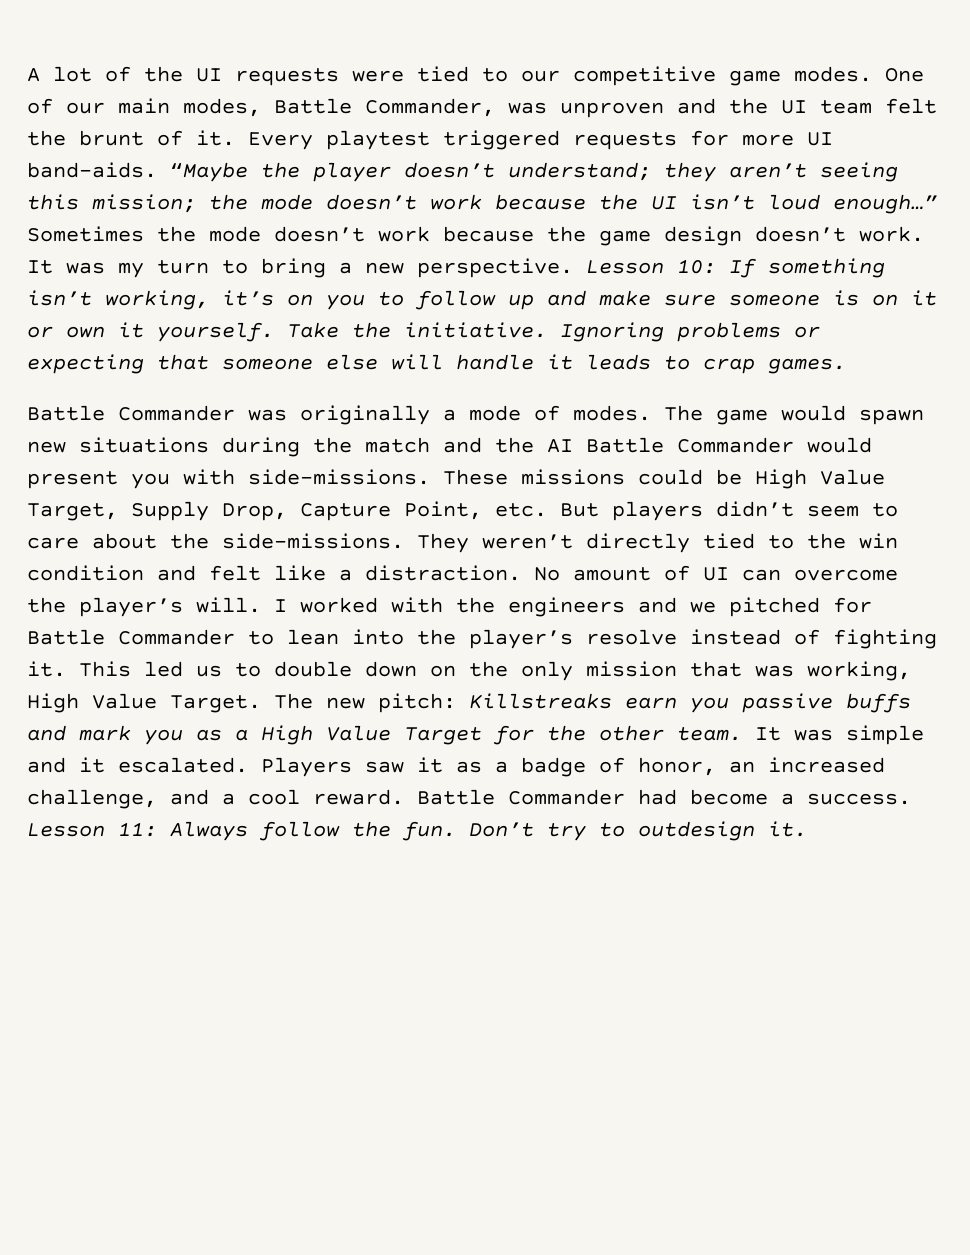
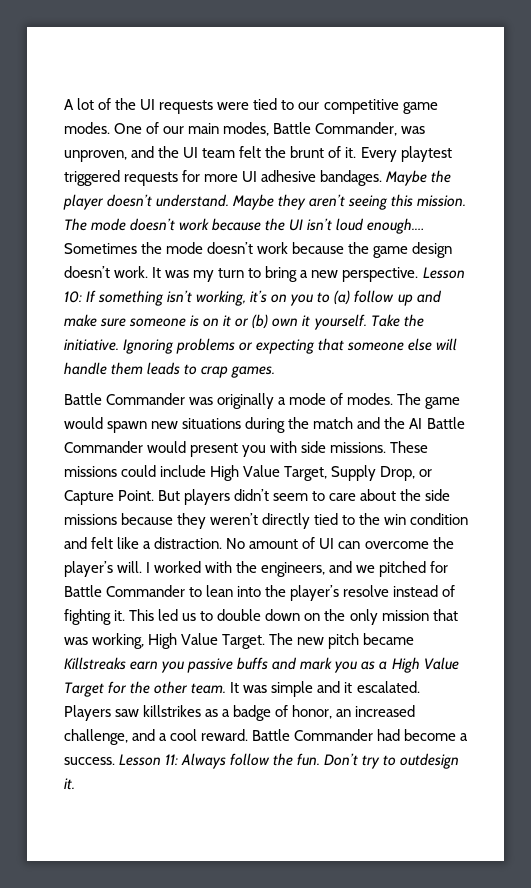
[560,102,664,118] unproven -> [64,150,127,162] unproven,
[27,162,248,182] band-aids. “Maybe -> [261,170,428,186] adhesive bandages. Maybe
[508,162,651,181] understand; -> [156,194,275,210] understand. Maybe
[92,194,248,213] mission; the -> [417,195,467,207] [64,218,87,231] mission. The
[833,194,937,214] enough…” -> [367,218,426,234] enough.…
(404, 299) none -> [334,290,351,305] (a)
(53, 332) none -> [252,314,269,329] (b)
[547,354,573,370] it -> [111,362,144,375] them
[248,469,430,485] side-missions. -> [301,441,387,453] side missions.
[716,469,742,485] be -> [160,465,207,477] include
[300,501,547,521] Capture Point, etc. -> [419,469,433,477] [64,490,155,505] or Capture Point.
[222,533,469,553] side-missions. They -> [425,489,451,501] [64,513,207,529] side missions because they
[508,597,625,617] engineers -> [261,562,326,577] engineers,
[378,693,456,713] pitch: -> [328,633,415,649] pitch became
[417,757,443,773] it -> [143,705,202,717] killstrikes

